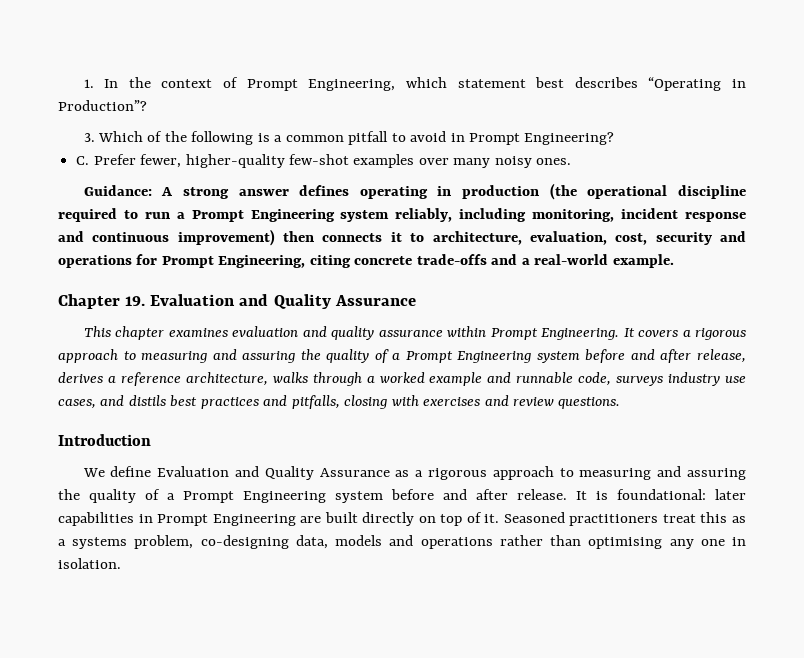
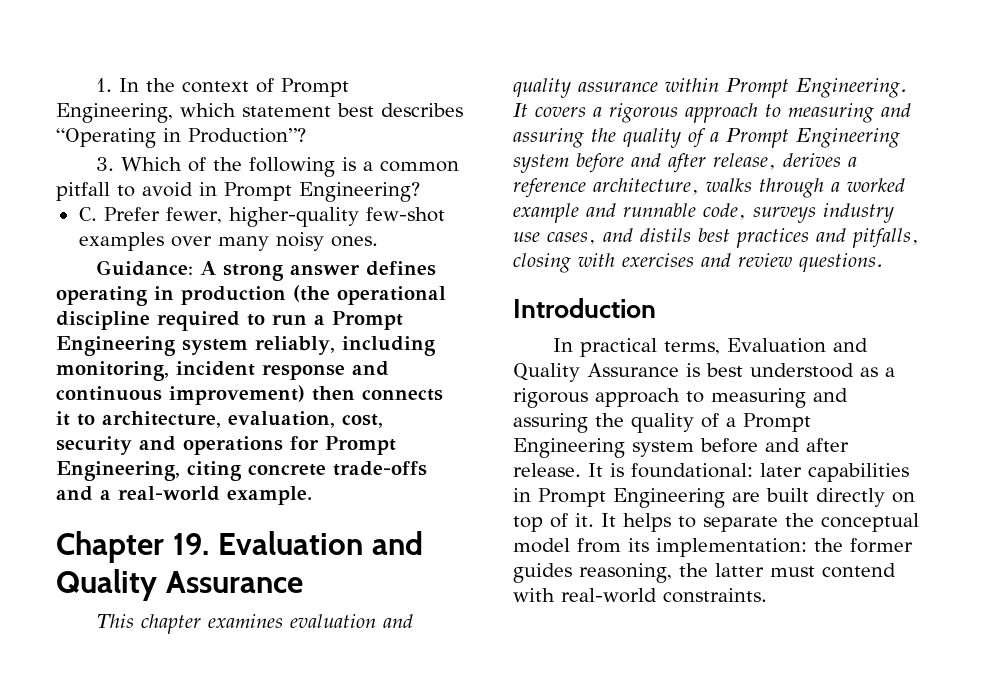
[82,466,390,480] We define Evaluation and Quality Assurance -> [552,338,868,357] [513,363,854,382] In practical terms, Evaluation and Quality Assurance is best understood
[503,512,747,526] [58,535,747,549] [58,558,121,569] Seasoned practitioners treat this as a systems problem, co-designing data, models and operations rather than optimising any one in isolation. -> [601,513,919,532] [513,538,913,557] [513,563,896,583] [513,588,767,603] It helps to separate the conceptual model from its implementation: the former guides reasoning, the latter must contend with real-world constraints.

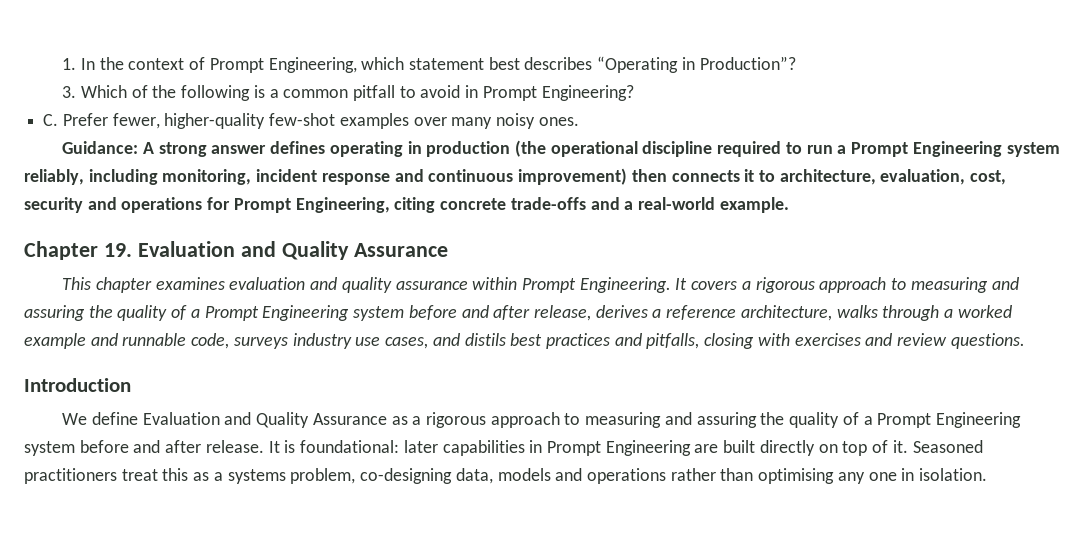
[552,338,868,357] [513,363,854,382] In practical terms, Evaluation and Quality Assurance is best understood -> [62,412,387,428] We define Evaluation and Quality Assurance
[601,513,919,532] [513,538,913,557] [513,563,896,583] [513,588,767,603] It helps to separate the conceptual model from its implementation: the former guides reasoning, the latter must contend with real-world constraints. -> [912,440,983,453] [24,468,988,484] Seasoned practitioners treat this as a systems problem, co-designing data, models and operations rather than optimising any one in isolation.

